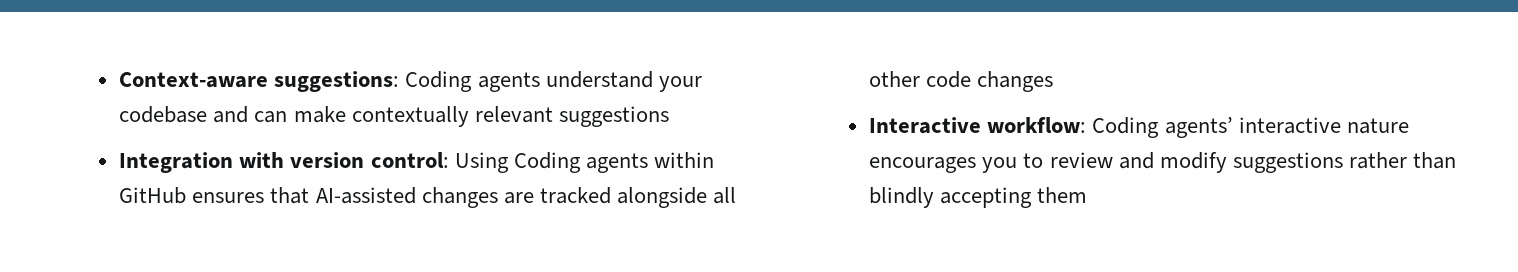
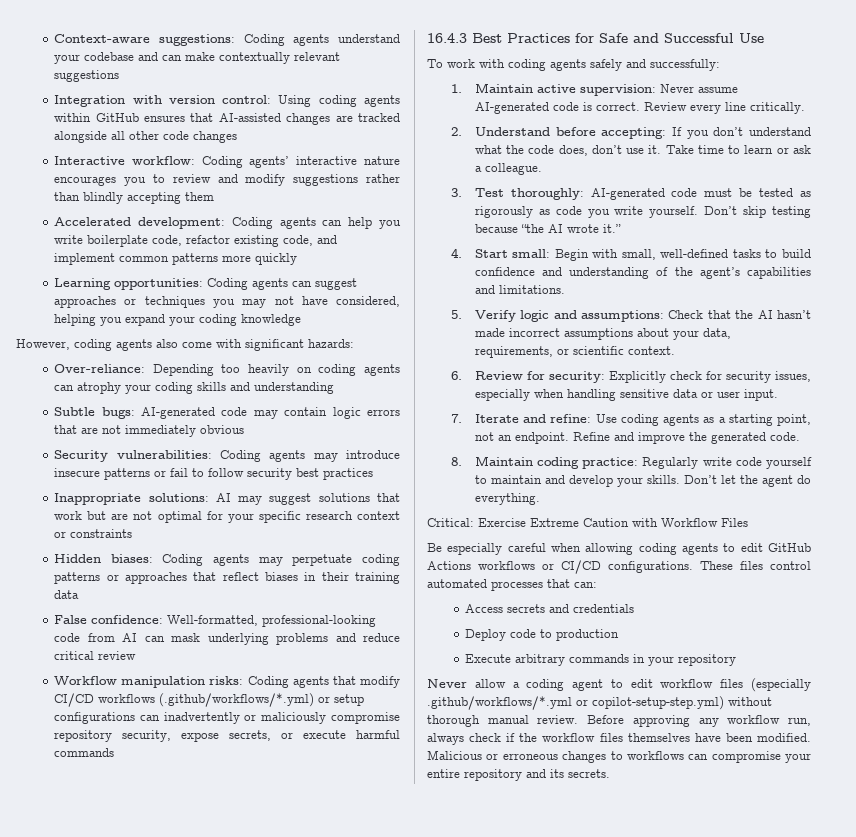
[513,152,581,173] Coding -> [318,95,357,107] coding
(1088, 195) none -> [54,217,401,229] [54,235,338,247] [54,253,298,265] [54,278,358,290] [54,296,400,308] [54,314,302,326] [16,339,354,351] [54,364,400,376] [54,382,335,394] [54,407,401,419] [54,425,245,437] [54,450,400,462] [54,468,374,480] [54,493,400,505] [54,511,400,523] [54,529,133,538] [54,554,400,566] [54,572,401,584] [54,590,80,599] [54,615,377,627] [54,633,401,645] [54,651,137,660] [54,676,400,688] [54,693,365,707] [54,712,401,724] [54,730,401,742] [54,748,115,757] [427,33,764,43] [427,59,720,71] [450,83,738,96] [474,102,805,114] [450,127,811,139] [474,145,811,156] [474,163,542,175] [450,188,811,200] [474,206,811,218] [474,224,621,233] [450,248,811,261] [474,267,811,279] [474,285,565,294] [450,310,811,322] [474,328,731,340] [474,346,675,358] [450,371,811,383] [474,389,778,401] [450,414,811,426] [474,432,800,444] [450,456,812,469] [474,475,811,487] [474,493,540,505] [427,518,748,527] [427,543,811,555] [427,560,811,574] [427,579,597,591] [465,604,635,613] [465,629,620,641] [465,654,737,666] [427,678,811,692] [427,696,772,710] [427,715,811,727] [427,733,811,745] [427,750,811,763] [427,769,610,781] // Accelerated development: Coding agents can help you write boilerplate code, refactor existing code, and implement common patterns more quickly // Learning opportunities: Coding agents can suggest approaches or techniques you may not have considered, helping you expand your coding knowledge // However, coding agents also come with significant hazards: // Over-reliance: Depending too heavily on coding agents can atrophy your coding skills and understanding // Subtle bugs: AI-generated code may contain logic errors that are not immediately obvious // Security vulnerabilities: Coding agents may introduce insecure patterns or fail to follow security best practices // Inappropriate solutions: AI may suggest solutions that work but are not optimal for your specific research context or constraints // Hidden biases: Coding agents may perpetuate coding patterns or approaches that reflect biases in their training data // False confidence: Well-formatted, professional-looking code from AI can mask underlying problems and reduce critical review // Workflow manipulation risks: Coding agents that modify CI/CD workflows (.github/workflows/*.yml) or setup configurations can inadvertently or maliciously compromise repository security, expose secrets, or execute harmful commands // 16.4.3 Best Practices for Safe and Successful Use // To work with coding agents safely and successfully: // 1. Maintain active supervision: Never assume AI-generated code is correct. Review every line critically. // 2. Understand before accepting: If you don’t understand what the code does, don’t use it. Take time to learn or ask a colleague. // 3. Test thoroughly: AI-generated code must be tested as rigorously as code you write yourself. Don’t skip testing because “the AI wrote it.” // 4. Start small: Begin with small, well-defined tasks to build confidence and understanding of the agent’s capabilities and limitations. // 5. Verify logic and assumptions: Check that the AI hasn’t made incorrect assumptions about your data, requirements, or scientific context. // 6. Review for security: Explicitly check for security issues, especially when handling sensitive data or user input. // 7. Iterate and refine: Use coding agents as a starting point, not an endpoint. Refine and improve the generated code. // 8. Maintain coding practice: Regularly write code yourself to maintain and develop your skills. Don’t let the agent do everything. // Critical: Exercise Extreme Caution with Workflow Files // Be especially careful when allowing coding agents to edit GitHub Actions workflows or CI/CD configurations. These files control automated processes that can: // Access secrets and credentials // Deploy code to production // Execute arbitrary commands in your repository // Never allow a coding agent to edit workflow files (especially .github/workflows/*.yml or copilot-setup-step.yml) without thorough manual review. Before approving any workflow run, always check if the workflow files themselves have been modified. Malicious or erroneous changes to workflows can compromise your entire repository and its secrets.

